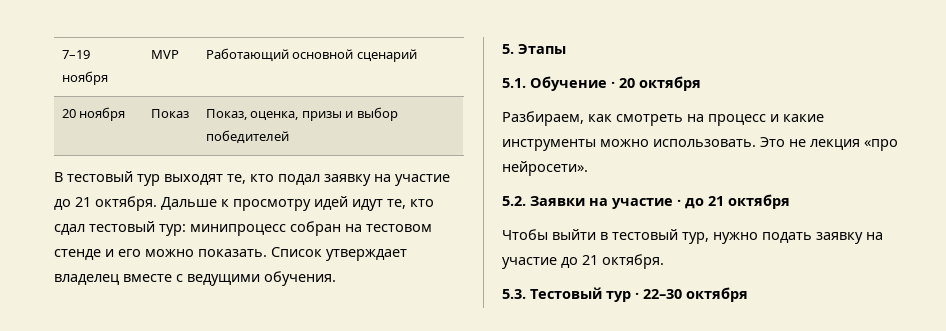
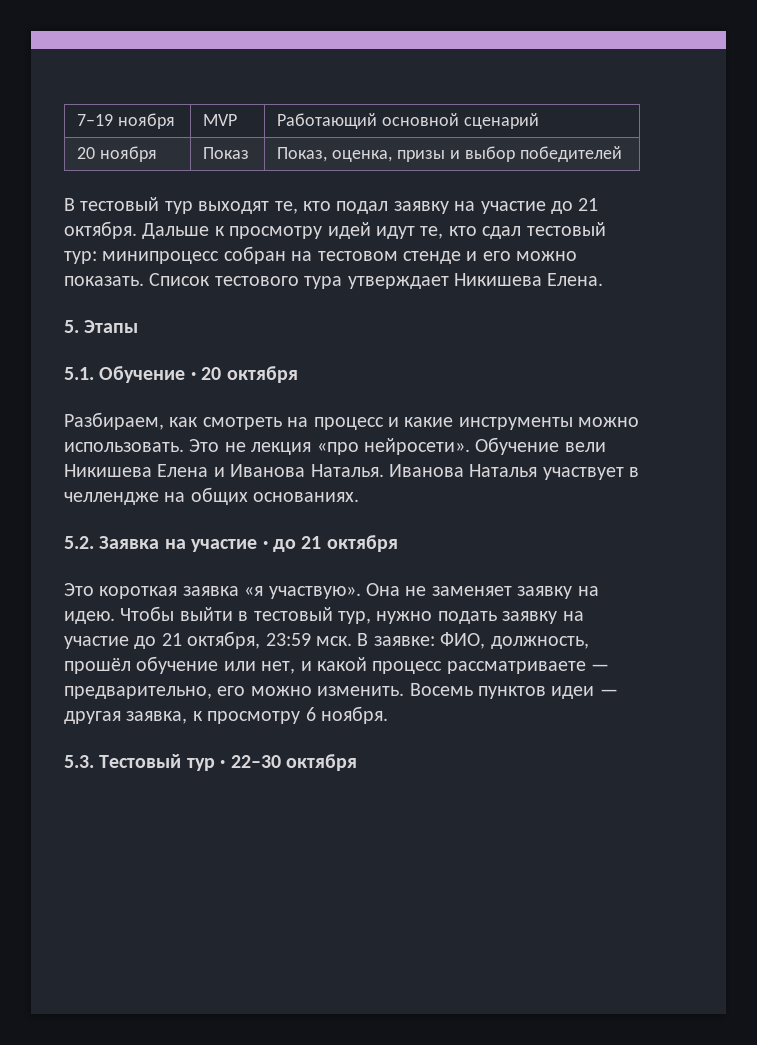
[326,249,407,261] [54,271,336,286] утверждает владелец вместе с ведущими обучения. -> [214,273,604,289] тестового тура утверждает Никишева Елена.
(588, 168) none -> [475,437,606,455] [64,464,640,480] [64,487,360,505] Обучение вели Никишева Елена и Иванова Наталья. Иванова Наталья участвует в челлендже на общих основаниях.
[530,196,585,206] Заявки -> [99,536,160,549] Заявка
(790, 201) none -> [64,583,599,599] [64,611,115,624] Это короткая заявка «я участвую». Она не заменяет заявку на идею.
[602,254,664,269] октября. -> [187,631,589,649] [64,656,610,674] [64,683,618,699] [64,706,388,724] октября, 23:59 мск. В заявке: ФИО, должность, прошёл обучение или нет, и какой процесс рассматриваете — предварительно, его можно изменить. Восемь пунктов идеи — другая заявка, к просмотру 6 ноября.

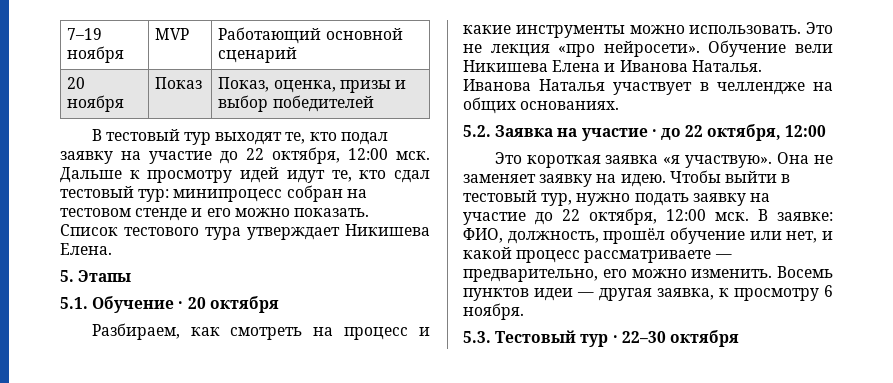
[578,198,599,211] [64,221,137,239] 21 октября. -> [246,147,430,164] 22 октября, 12:00 мск.
[301,535,398,552] 21 октября -> [685,124,827,141] 22 октября, 12:00
[161,631,311,649] 21 октября, 23:59 -> [562,208,706,225] 22 октября, 12:00

